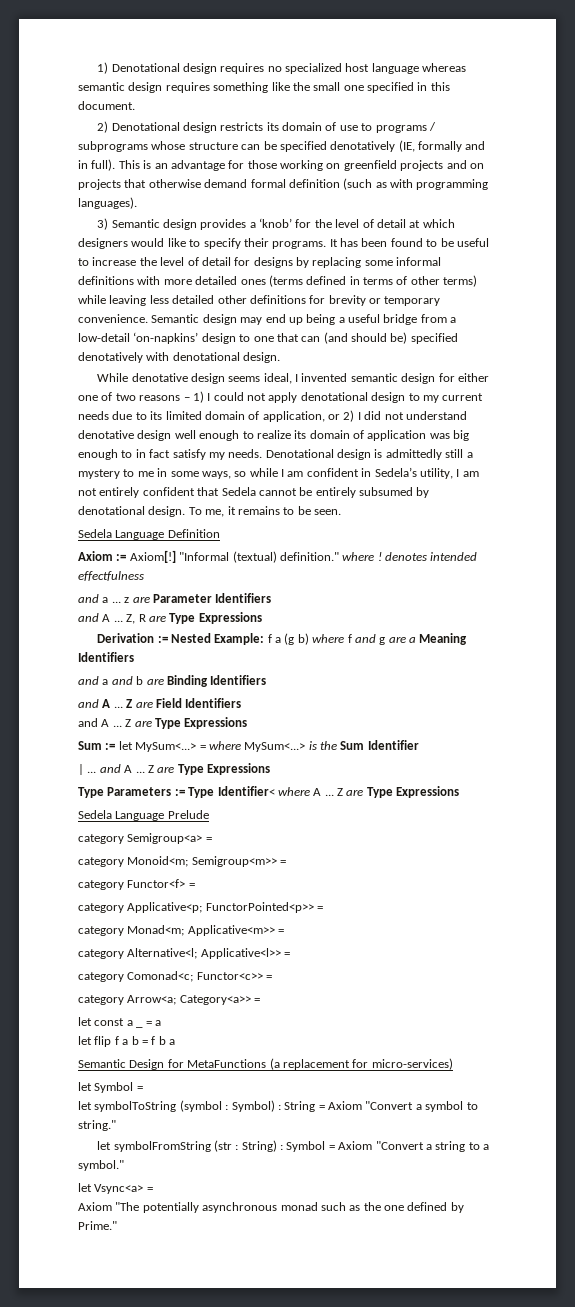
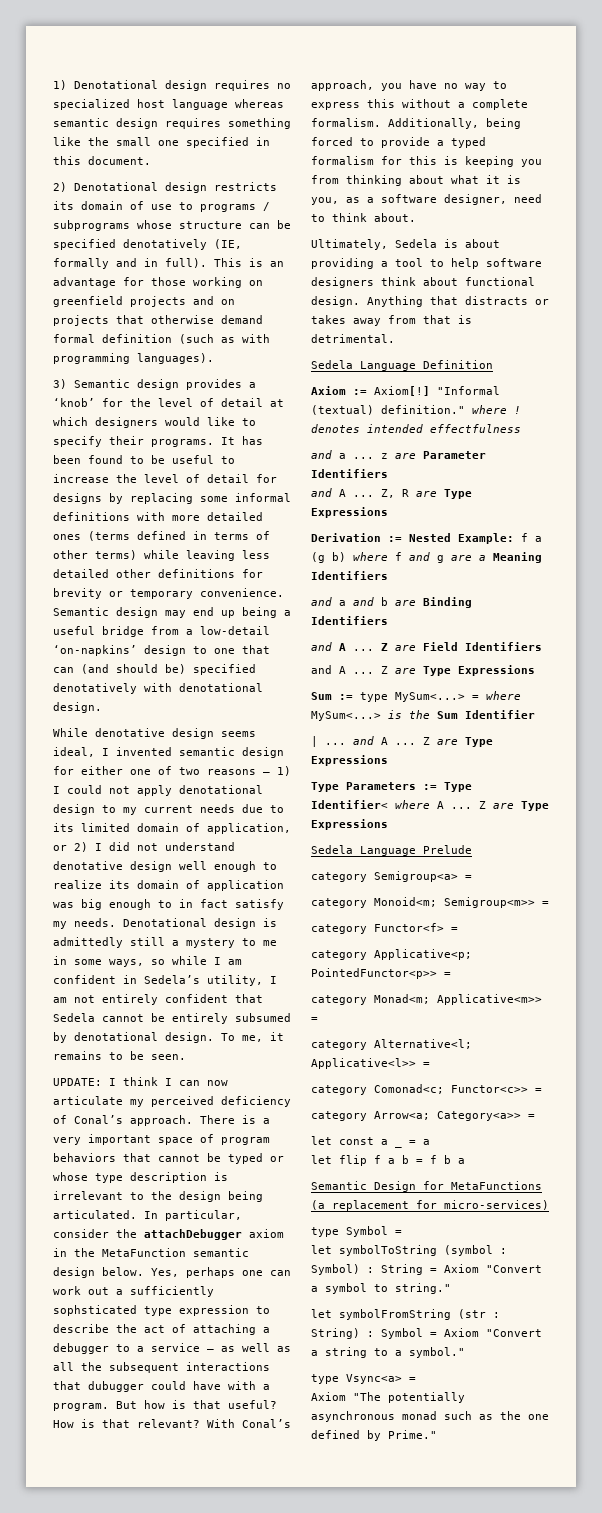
(341, 512) none -> [53,1077,228,1086] [53,1096,291,1107] [53,1115,270,1126] [53,1134,270,1145] [53,1153,284,1164] [53,1172,228,1183] [53,1191,263,1202] [53,1210,242,1221] [53,1229,284,1240] [53,1248,249,1257] [53,1267,291,1278] [53,1286,214,1297] [53,1305,270,1316] [53,1324,270,1335] [53,1343,291,1354] [53,1362,270,1373] [53,1381,270,1392] [53,1400,277,1411] [53,1419,291,1428] [311,80,507,91] [311,99,528,110] [311,118,521,129] [311,137,486,148] [311,156,542,167] [311,175,521,186] [311,194,542,205] [311,213,416,222] [311,239,500,250] [311,258,542,269] [311,277,535,288] [311,296,549,307] [311,315,472,326] [311,334,395,343] // UPDATE: I think I can now articulate my perceived deficiency of Conal’s approach. There is a very important space of program behaviors that cannot be typed or whose type description is irrelevant to the design being articulated. In particular, consider the attachDebugger axiom in the MetaFunction semantic design below. Yes, perhaps one can work out a sufficiently sophsticated type expression to describe the act of attaching a debugger to a service – as well as all the subsequent interactions that dubugger could have with a program. But how is that useful? How is that relevant? With Conal’s approach, you have no way to express this without a complete formalism. Additionally, being forced to provide a typed formalism for this is keeping you from thinking about what it is you, as a software designer, need to think about. // Ultimately, Sedela is about providing a tool to help software designers think about functional design. Anything that distracts or takes away from that is detrimental.
[118,741,133,750] let -> [360,692,388,702] type
[205,902,314,913] FunctorPointed<p>> -> [311,968,437,979] PointedFunctor<p>>
[78,1082,92,1091] let -> [311,1227,339,1237] type
[78,1183,92,1192] let -> [311,1374,339,1384] type

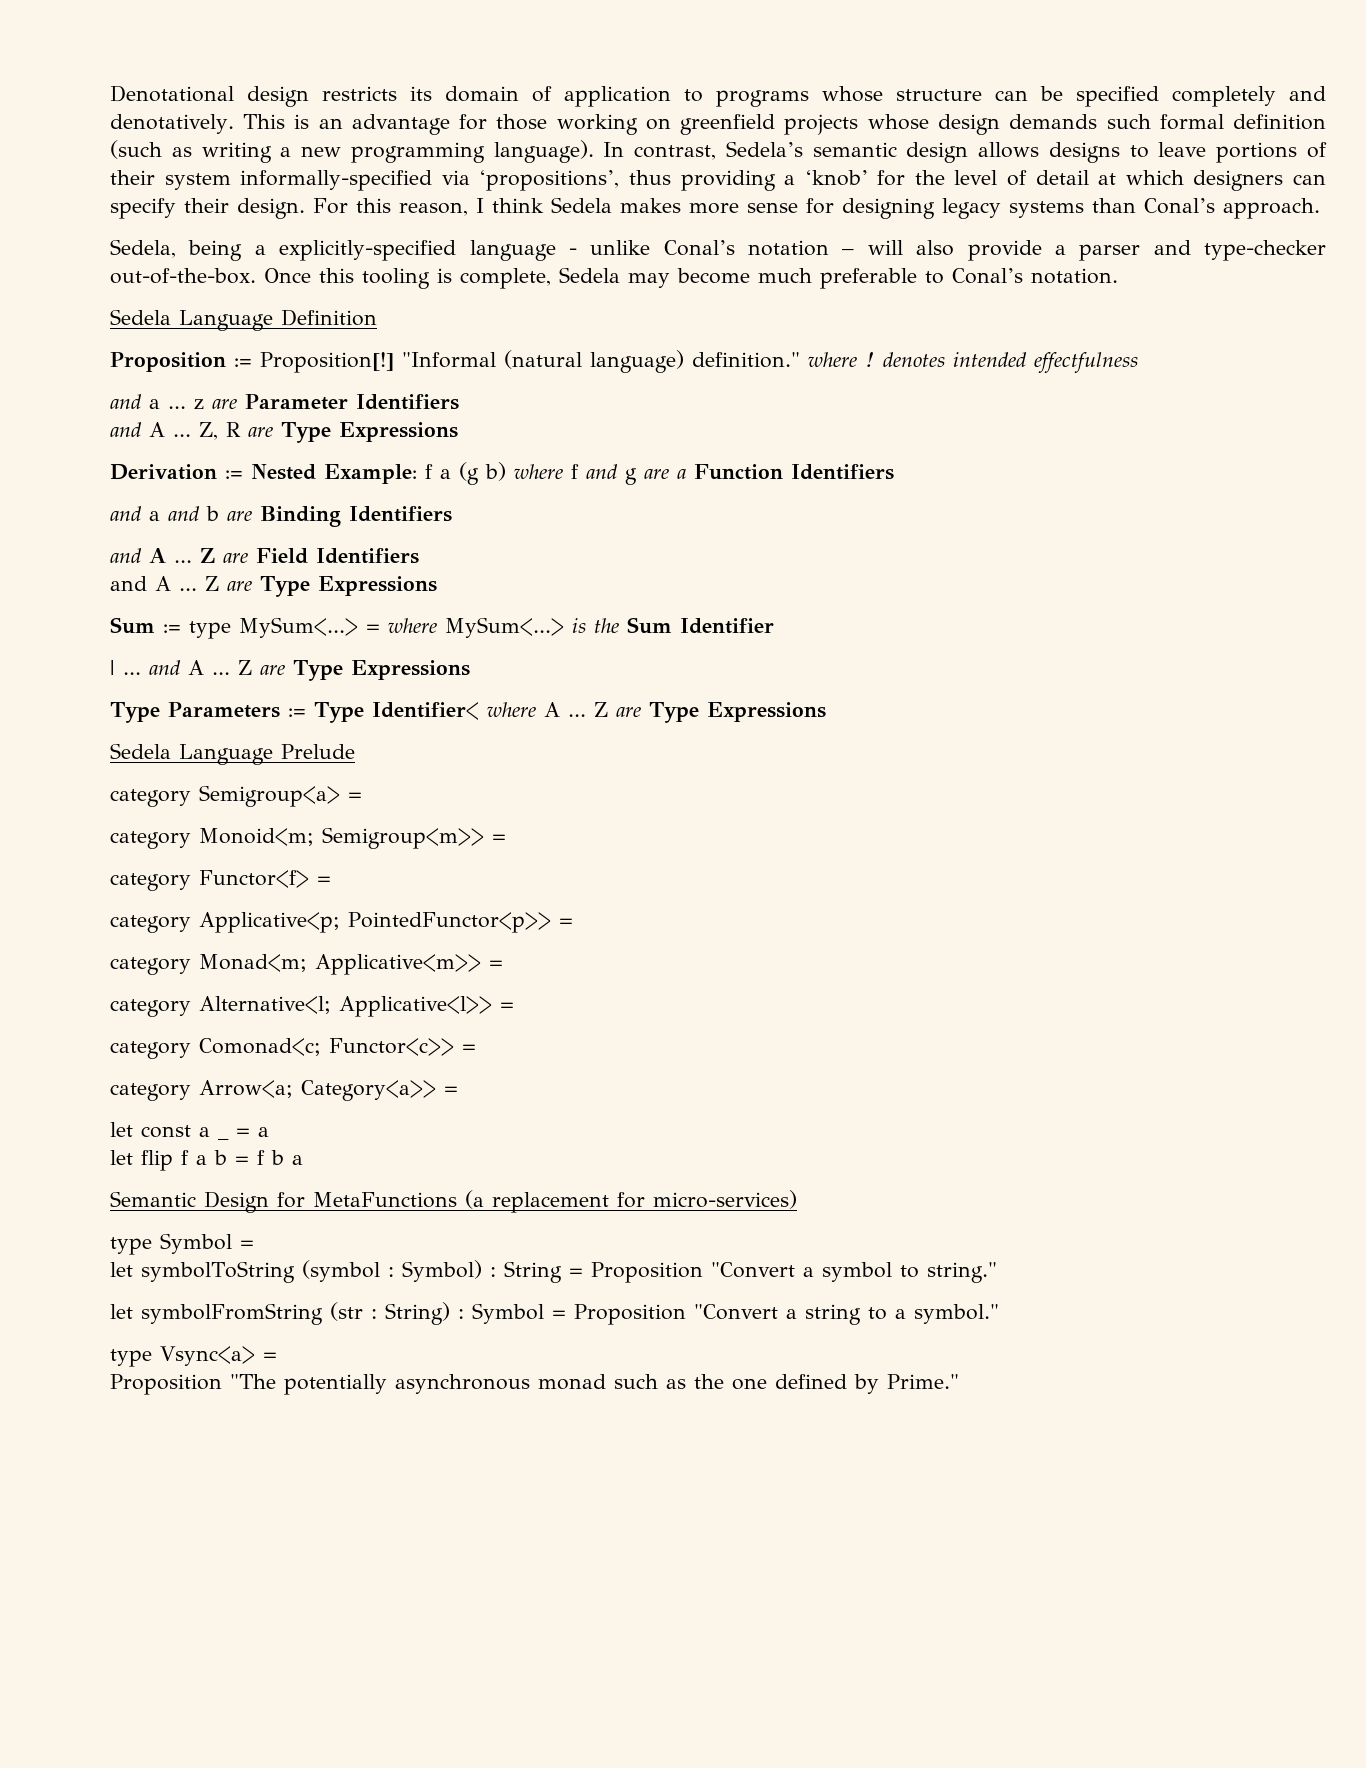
[53,80,291,91] [53,99,284,110] [53,118,291,129] [53,137,270,148] [53,156,151,165] [53,182,67,192] 1) Denotational design requires no specialized host language whereas semantic design requires something like the small one specified in this document. // 2) -> (110, 93) none
[151,204,172,210] use -> [564,86,671,107] application
[263,202,270,211] [53,220,130,231] / subprograms -> (809, 98) none
[123,239,242,250] [53,258,207,269] denotatively (IE, formally and in full). -> [1172,86,1326,107] [110,114,234,134] completely and denotatively.
[193,296,235,305] [53,315,263,326] [53,334,270,344] [53,353,214,364] [53,379,242,390] and on projects that otherwise demand formal definition (such as with programming languages). // 3) Semantic design provides -> [867,114,1326,135] [110,140,1327,163] [110,170,776,191] whose design demands such formal definition (such as writing a new programming language). In contrast, Sedela’s semantic design allows designs to leave portions of their system informally-specified via ‘propositions’, thus providing
[165,417,256,426] [53,436,263,447] [53,455,235,464] [53,474,277,483] [53,493,291,504] [53,512,263,521] [53,531,270,541] [53,550,270,561] [53,569,263,578] [53,588,284,599] [53,607,291,618] [53,626,270,637] [53,645,270,656] [53,664,256,675] [53,683,263,694] [53,702,102,713] [53,728,256,739] [53,747,284,758] [53,766,291,776] [53,785,263,796] [53,804,284,815] [53,823,291,834] [53,842,235,852] [53,861,277,872] [53,880,284,891] [53,899,284,910] [53,918,277,929] [53,937,277,948] [53,956,242,967] [53,975,277,986] [53,994,263,1005] [53,1013,291,1024] [53,1032,284,1043] [53,1051,186,1060] [53,1077,228,1086] [53,1096,291,1107] [53,1115,270,1126] [53,1134,270,1145] [53,1153,284,1164] [53,1172,228,1183] [53,1191,263,1202] [53,1210,242,1221] [53,1229,284,1240] [53,1248,249,1257] [53,1267,291,1278] [53,1286,214,1297] [53,1305,270,1316] [53,1324,270,1335] [53,1343,291,1354] [53,1362,270,1373] [53,1381,270,1392] [53,1400,277,1411] [53,1419,291,1428] [311,80,507,91] [311,99,528,110] [311,118,521,129] [311,137,486,148] [311,156,542,167] [311,175,521,186] [311,194,542,205] [311,213,416,222] [311,239,500,250] [311,258,542,269] [311,277,535,288] [311,296,549,307] [311,315,472,326] [311,334,395,343] [311,360,493,371] [311,386,500,396] [311,405,374,415] would like to specify their programs. It has been found to be useful to increase the level of detail for designs by replacing some informal definitions with more detailed ones (terms defined in terms of other terms) while leaving less detailed other definitions for brevity or temporary convenience. Semantic design may end up being a useful bridge from a low-detail ‘on-napkins’ design to one that can (and should be) specified denotatively with denotational design. // While denotative design seems ideal, I invented semantic design for either one of two reasons – 1) I could not apply denotational design to my current needs due to its limited domain of application, or 2) I did not understand denotative design well enough to realize its domain of application was big enough to in fact satisfy my needs. Denotational design is admittedly still a mystery to me in some ways, so while I am confident in Sedela’s utility, I am not entirely confident that Sedela cannot be entirely subsumed by denotational design. To me, it remains to be seen. // UPDATE: I think I can now articulate my perceived deficiency of Conal’s approach. There is a very important space of program behaviors that cannot be typed or whose type description is irrelevant to the design being articulated. In particular, consider the attachDebugger axiom in the MetaFunction semantic design below. Yes, perhaps one can work out a sufficiently sophsticated type expression to describe the act of attaching a debugger to a service – as well as all the subsequent interactions that dubugger could have with a program. But how is that useful? How is that relevant? With Conal’s approach, you have no way to express this without a complete formalism. Additionally, being forced to provide a typed formalism for this is keeping you from thinking about what it is you, as a software designer, need to think about. // Ultimately, Sedela is about providing a tool to help software designers think about functional design. Anything that distracts or takes away from that is detrimental. // Sedela Language Definition // Axiom := Axiom[!] "Informal (textual) -> [1293,174,1326,185] [110,197,1320,219] [110,239,1326,261] [110,267,1118,289] [110,309,377,331] [110,350,684,373] can specify their design. For this reason, I think Sedela makes more sense for designing legacy systems than Conal’s approach. // Sedela, being a explicitly-specified language - unlike Conal’s notation – will also provide a parser and type-checker out-of-the-box. Once this tooling is complete, Sedela may become much preferable to Conal’s notation. // Sedela Language Definition // Proposition := Proposition[!] "Informal (natural language)
[493,552,542,563] Meaning -> [694,464,783,480] Function
[444,1264,479,1273] Axiom -> [590,1262,703,1283] Proposition
[444,1328,479,1337] Axiom -> [574,1304,686,1325] Proposition
[311,1392,346,1401] Axiom -> [110,1374,222,1395] Proposition

